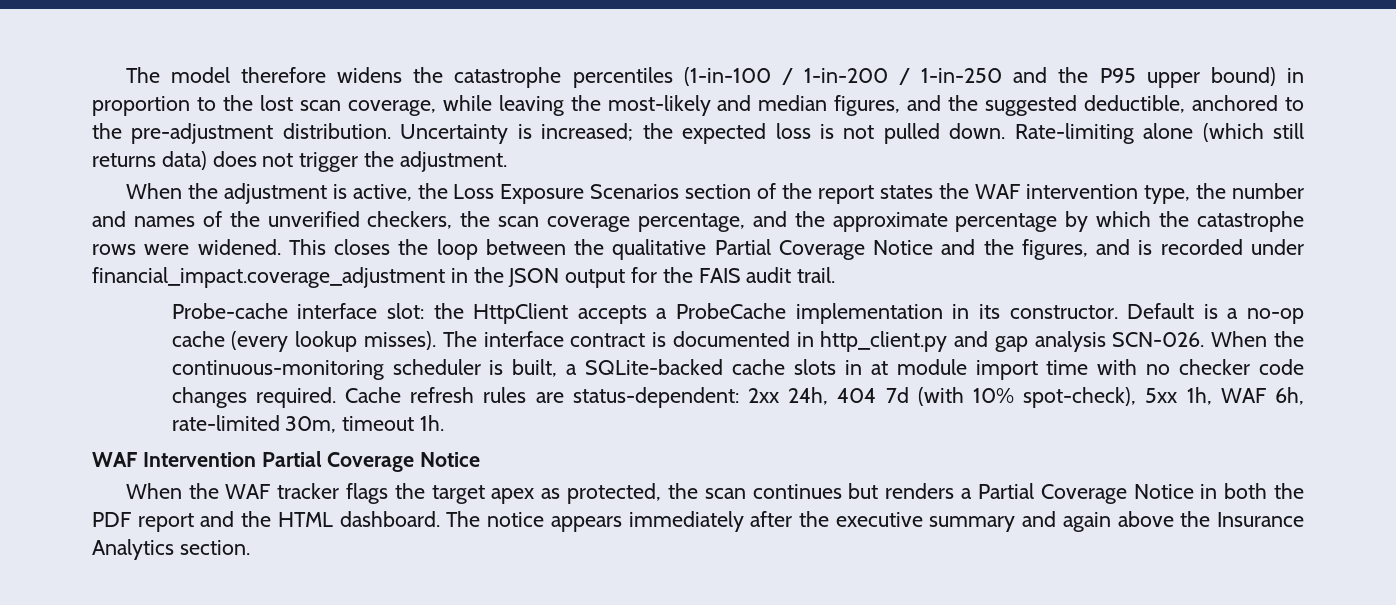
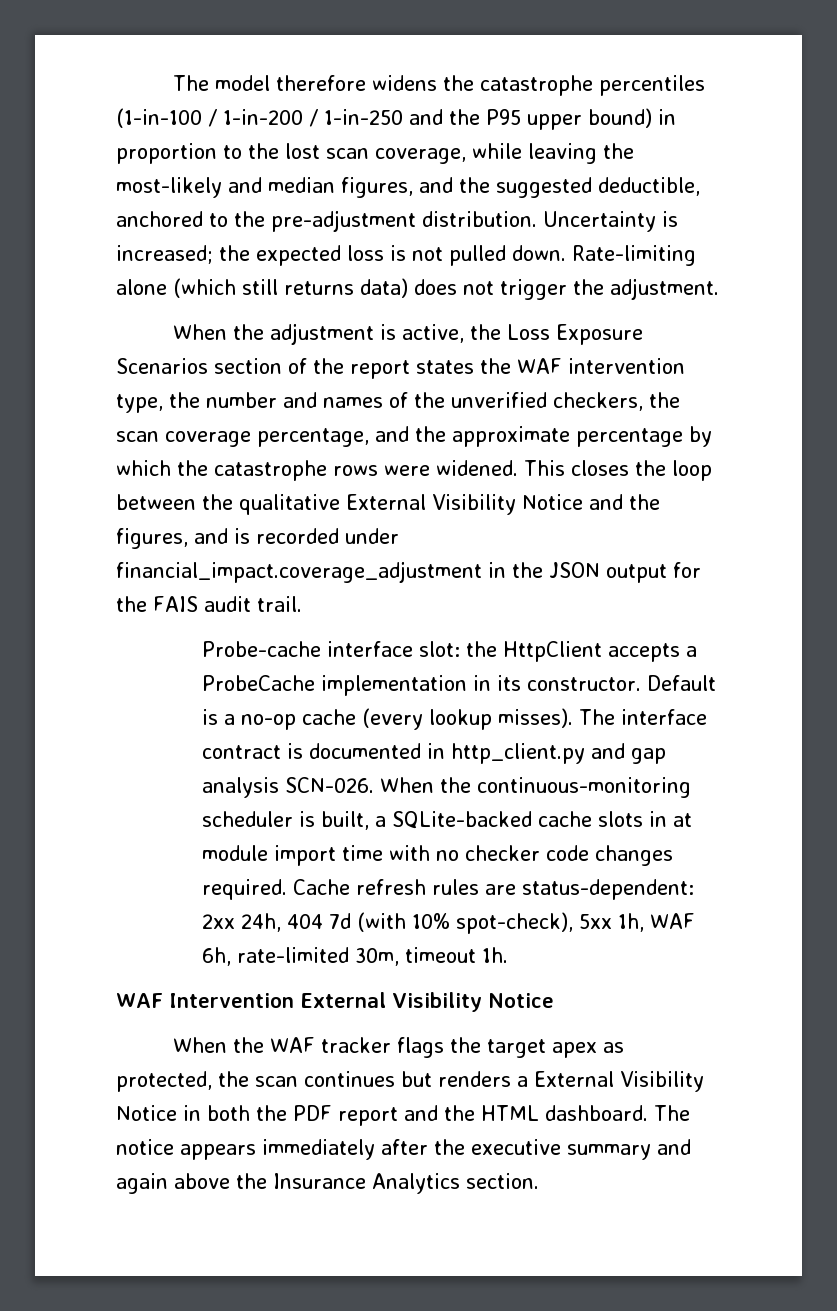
[714,239,865,260] Partial Coverage -> [346,494,516,515] External Visibility
[261,451,415,472] Partial Coverage -> [299,992,482,1012] External Visibility
[977,483,1127,504] Partial Coverage -> [534,1071,704,1092] External Visibility

